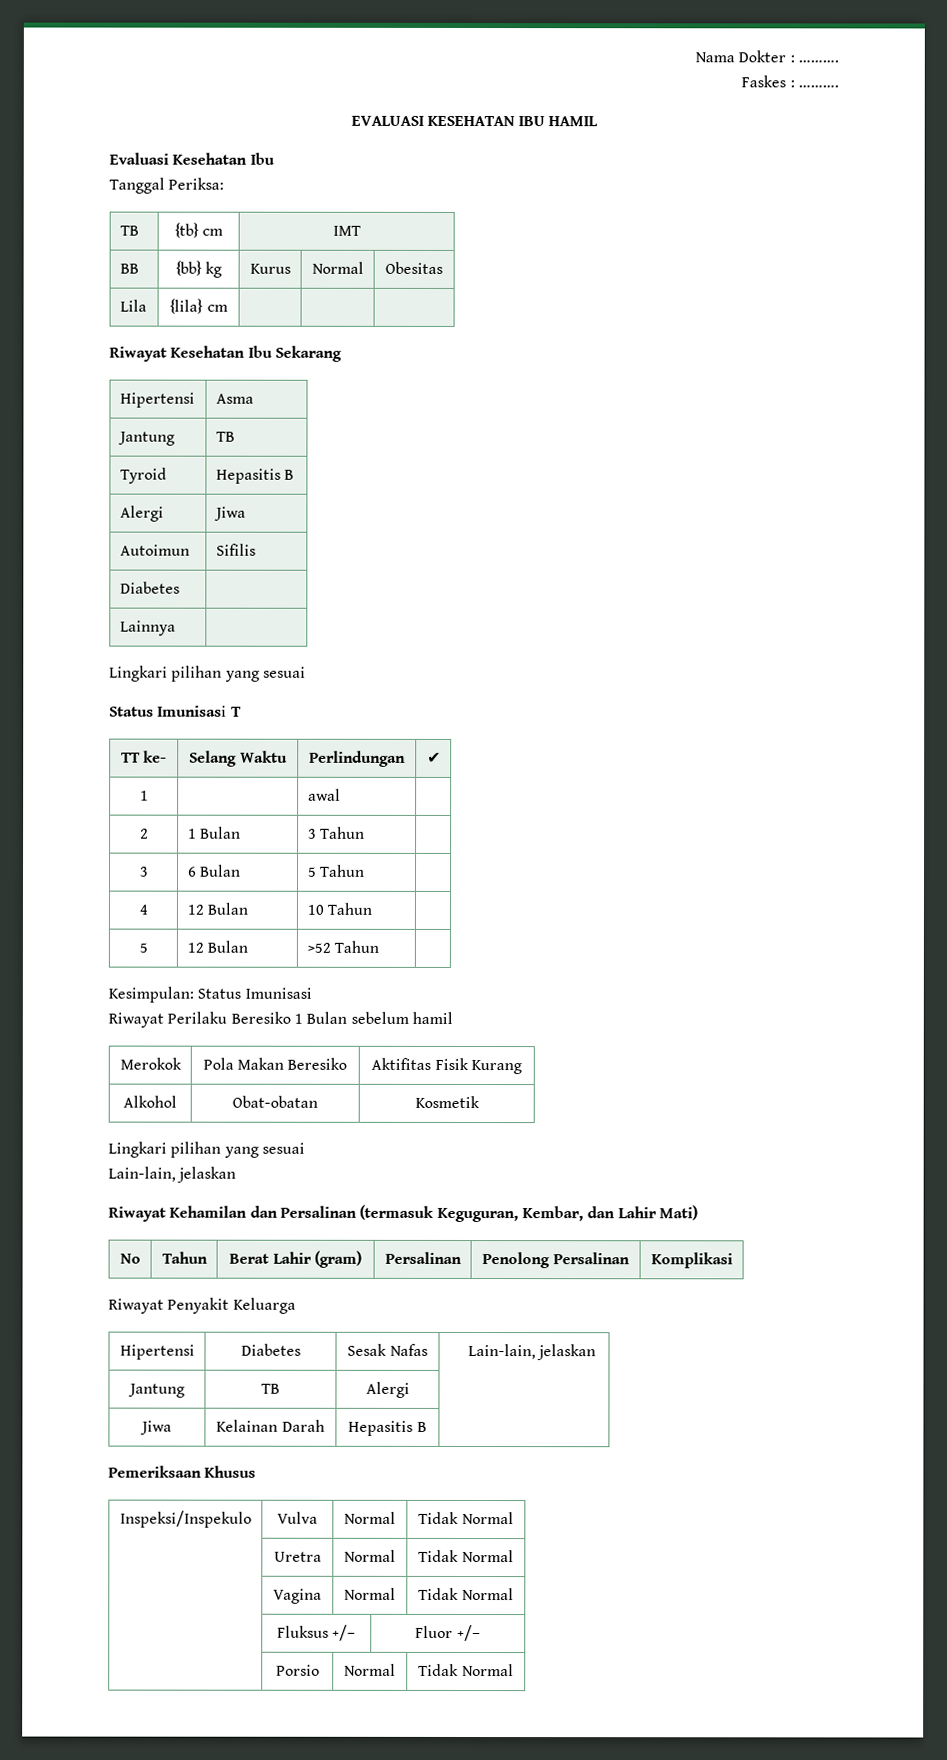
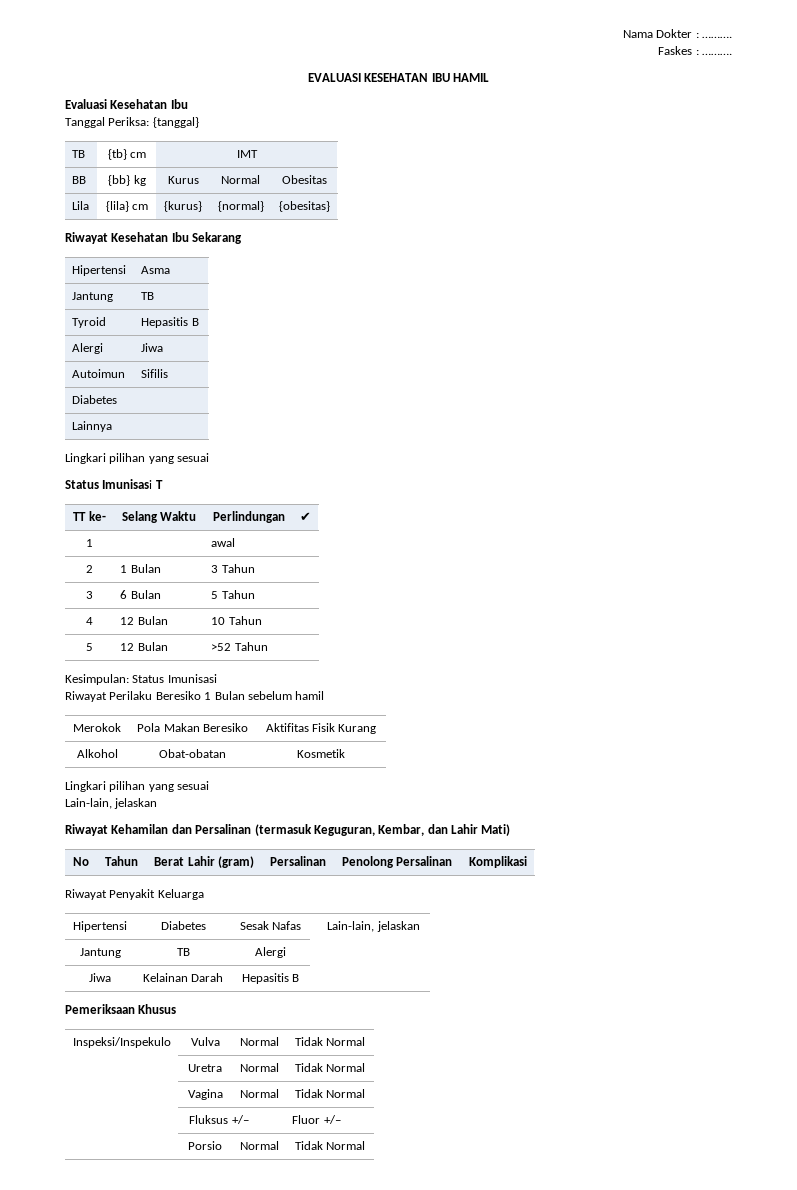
(225, 183) none -> [152,117,199,128] {tanggal}
(228, 308) | | -> [164,201,202,212] [217,201,264,212] [279,201,330,212] {kurus} | {normal} | {obesitas}

